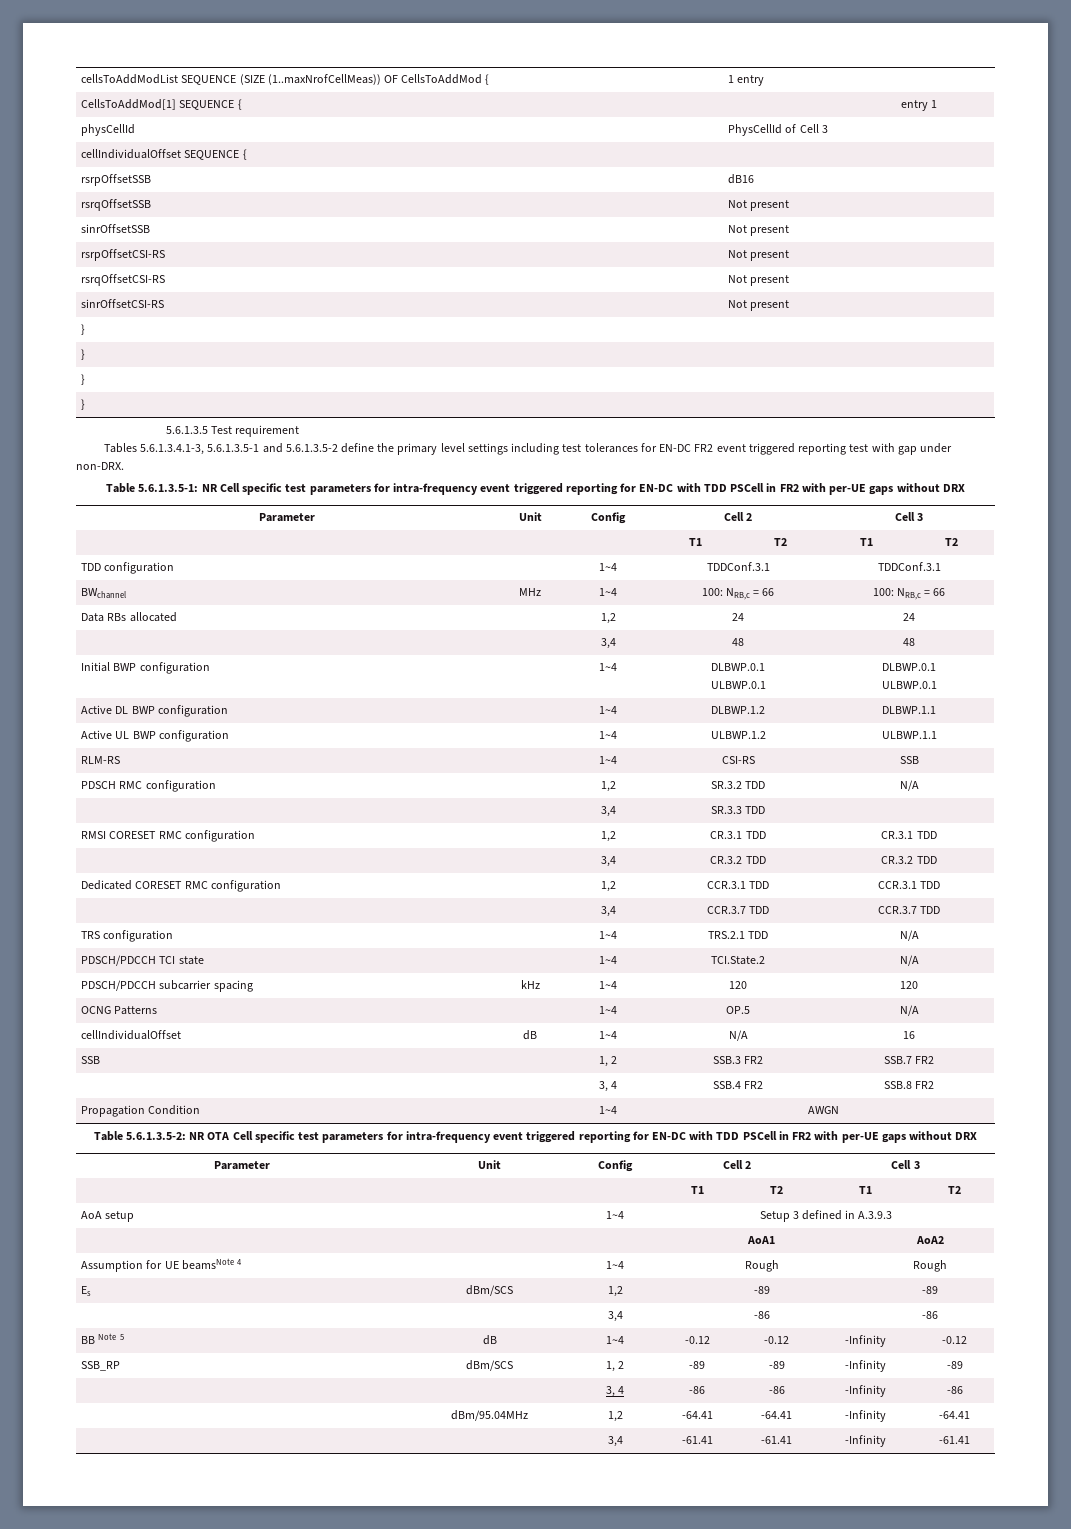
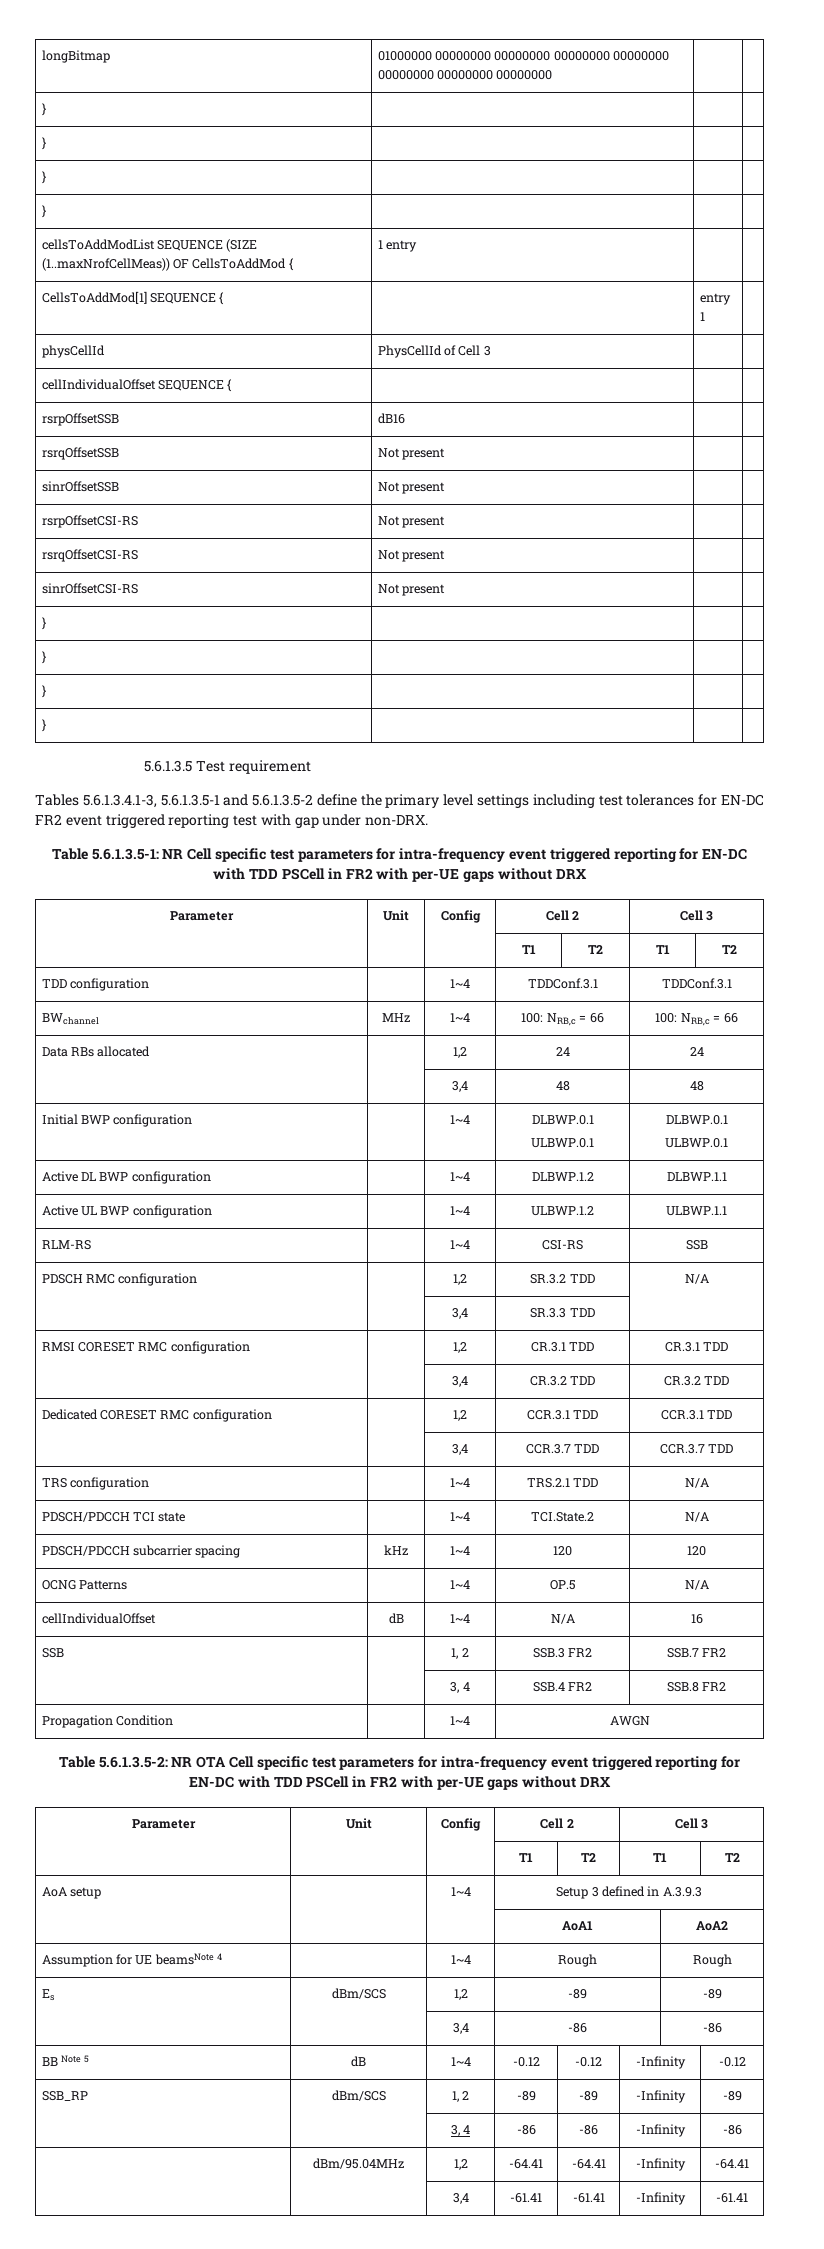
(81, 79) none -> [41,50,110,63] [377,51,670,61] [377,70,553,80] [41,103,46,116] [41,137,46,150] [41,171,46,184] [41,205,46,218] longBitmap | 01000000 00000000 00000000 00000000 00000000 00000000 00000000 00000000 | | // } | | | // } | | | // } | | | // } | | | //

